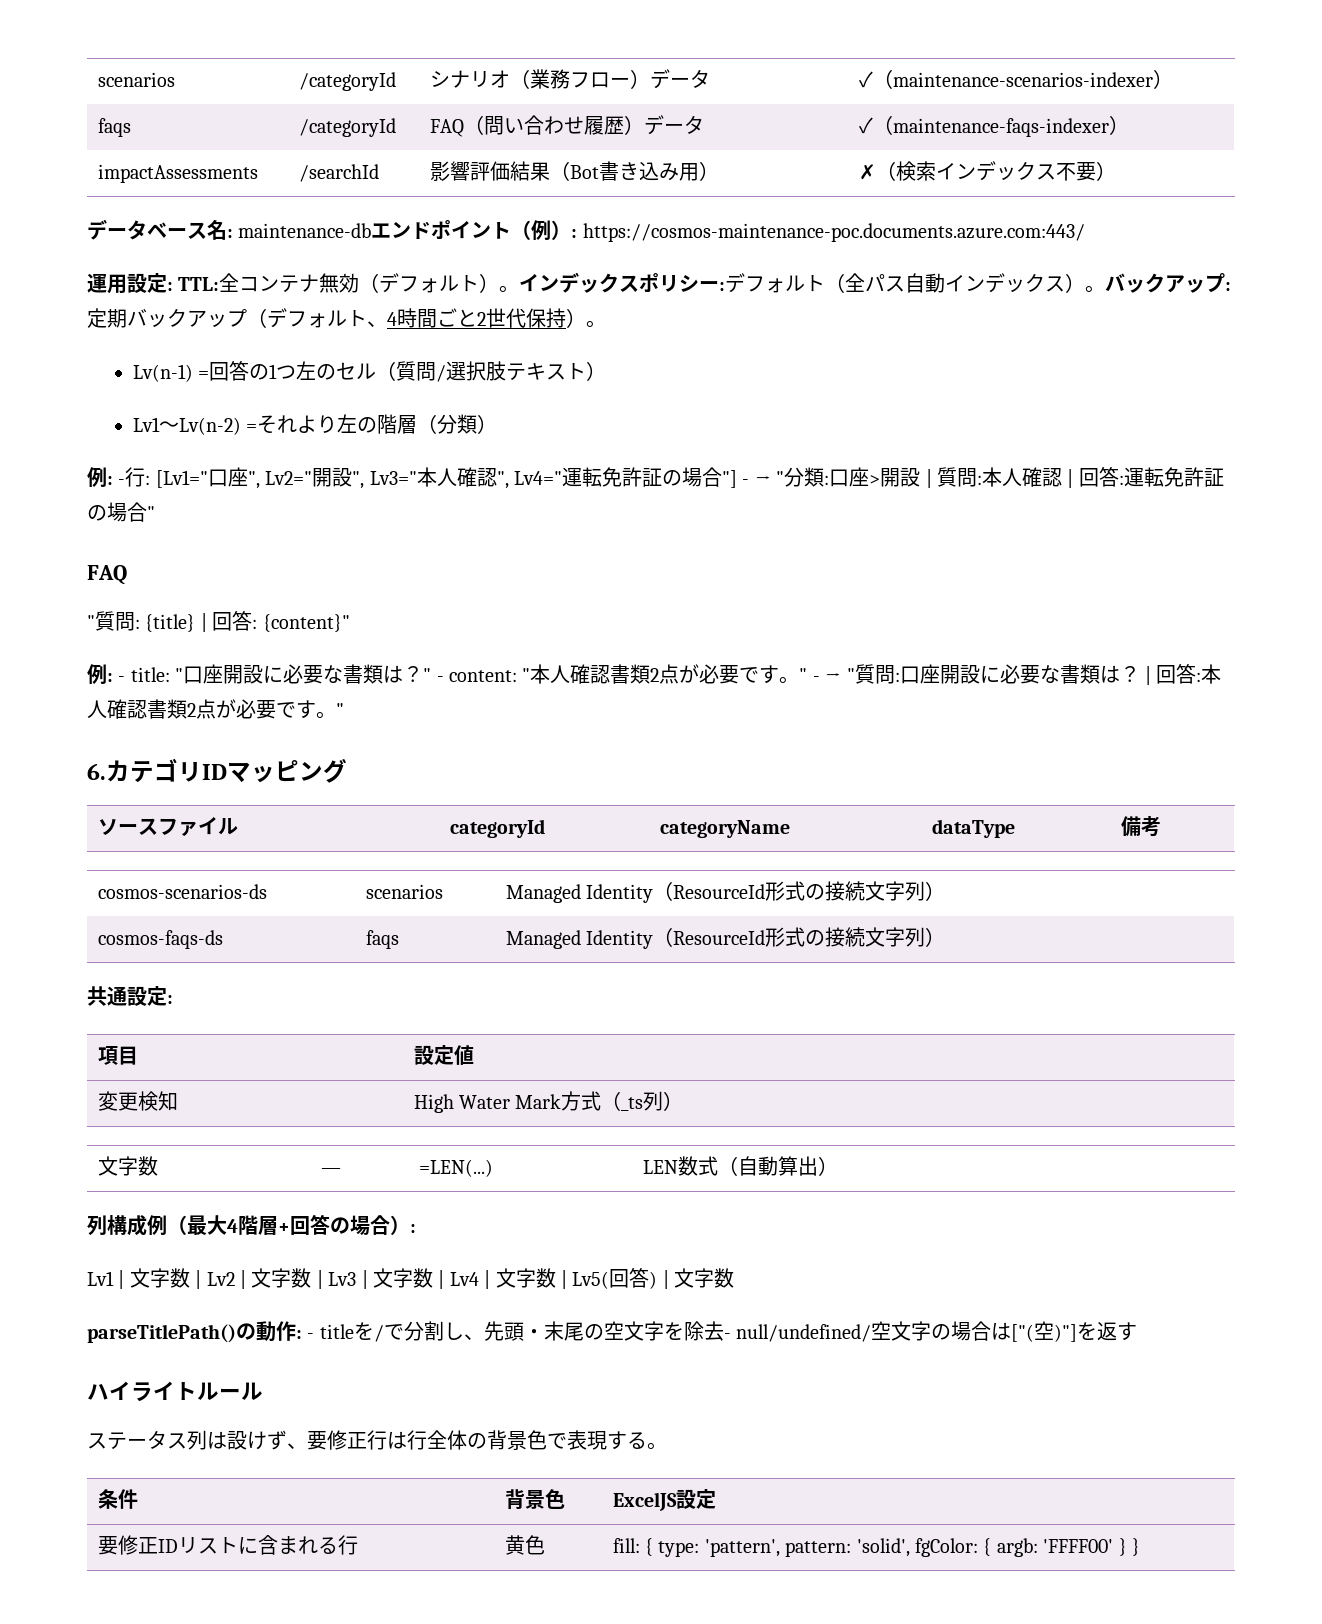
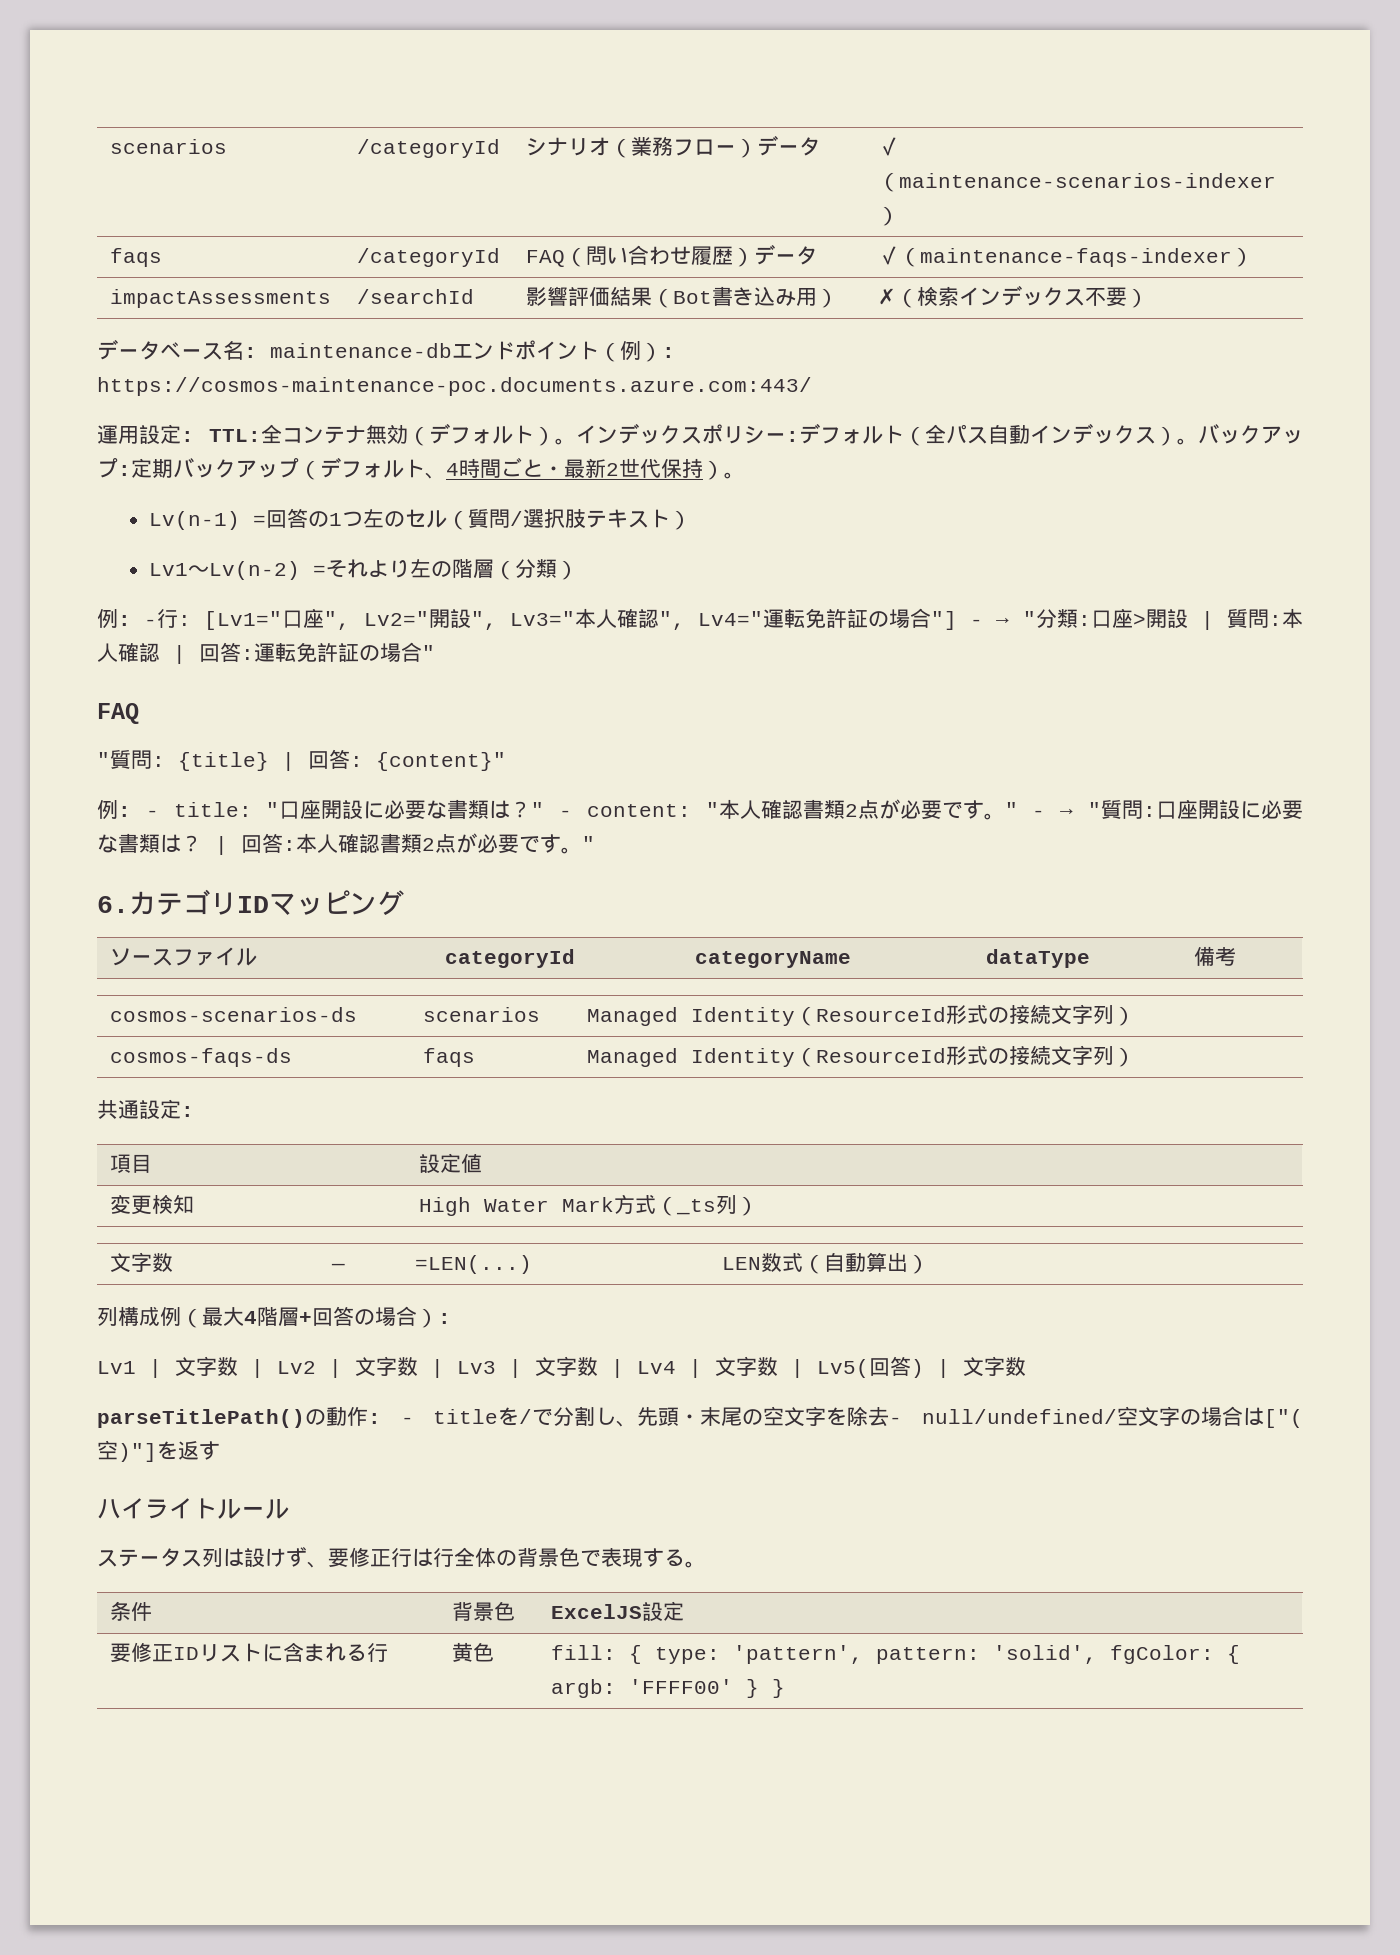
(477, 318) none -> [543,458,606,478] ・最新

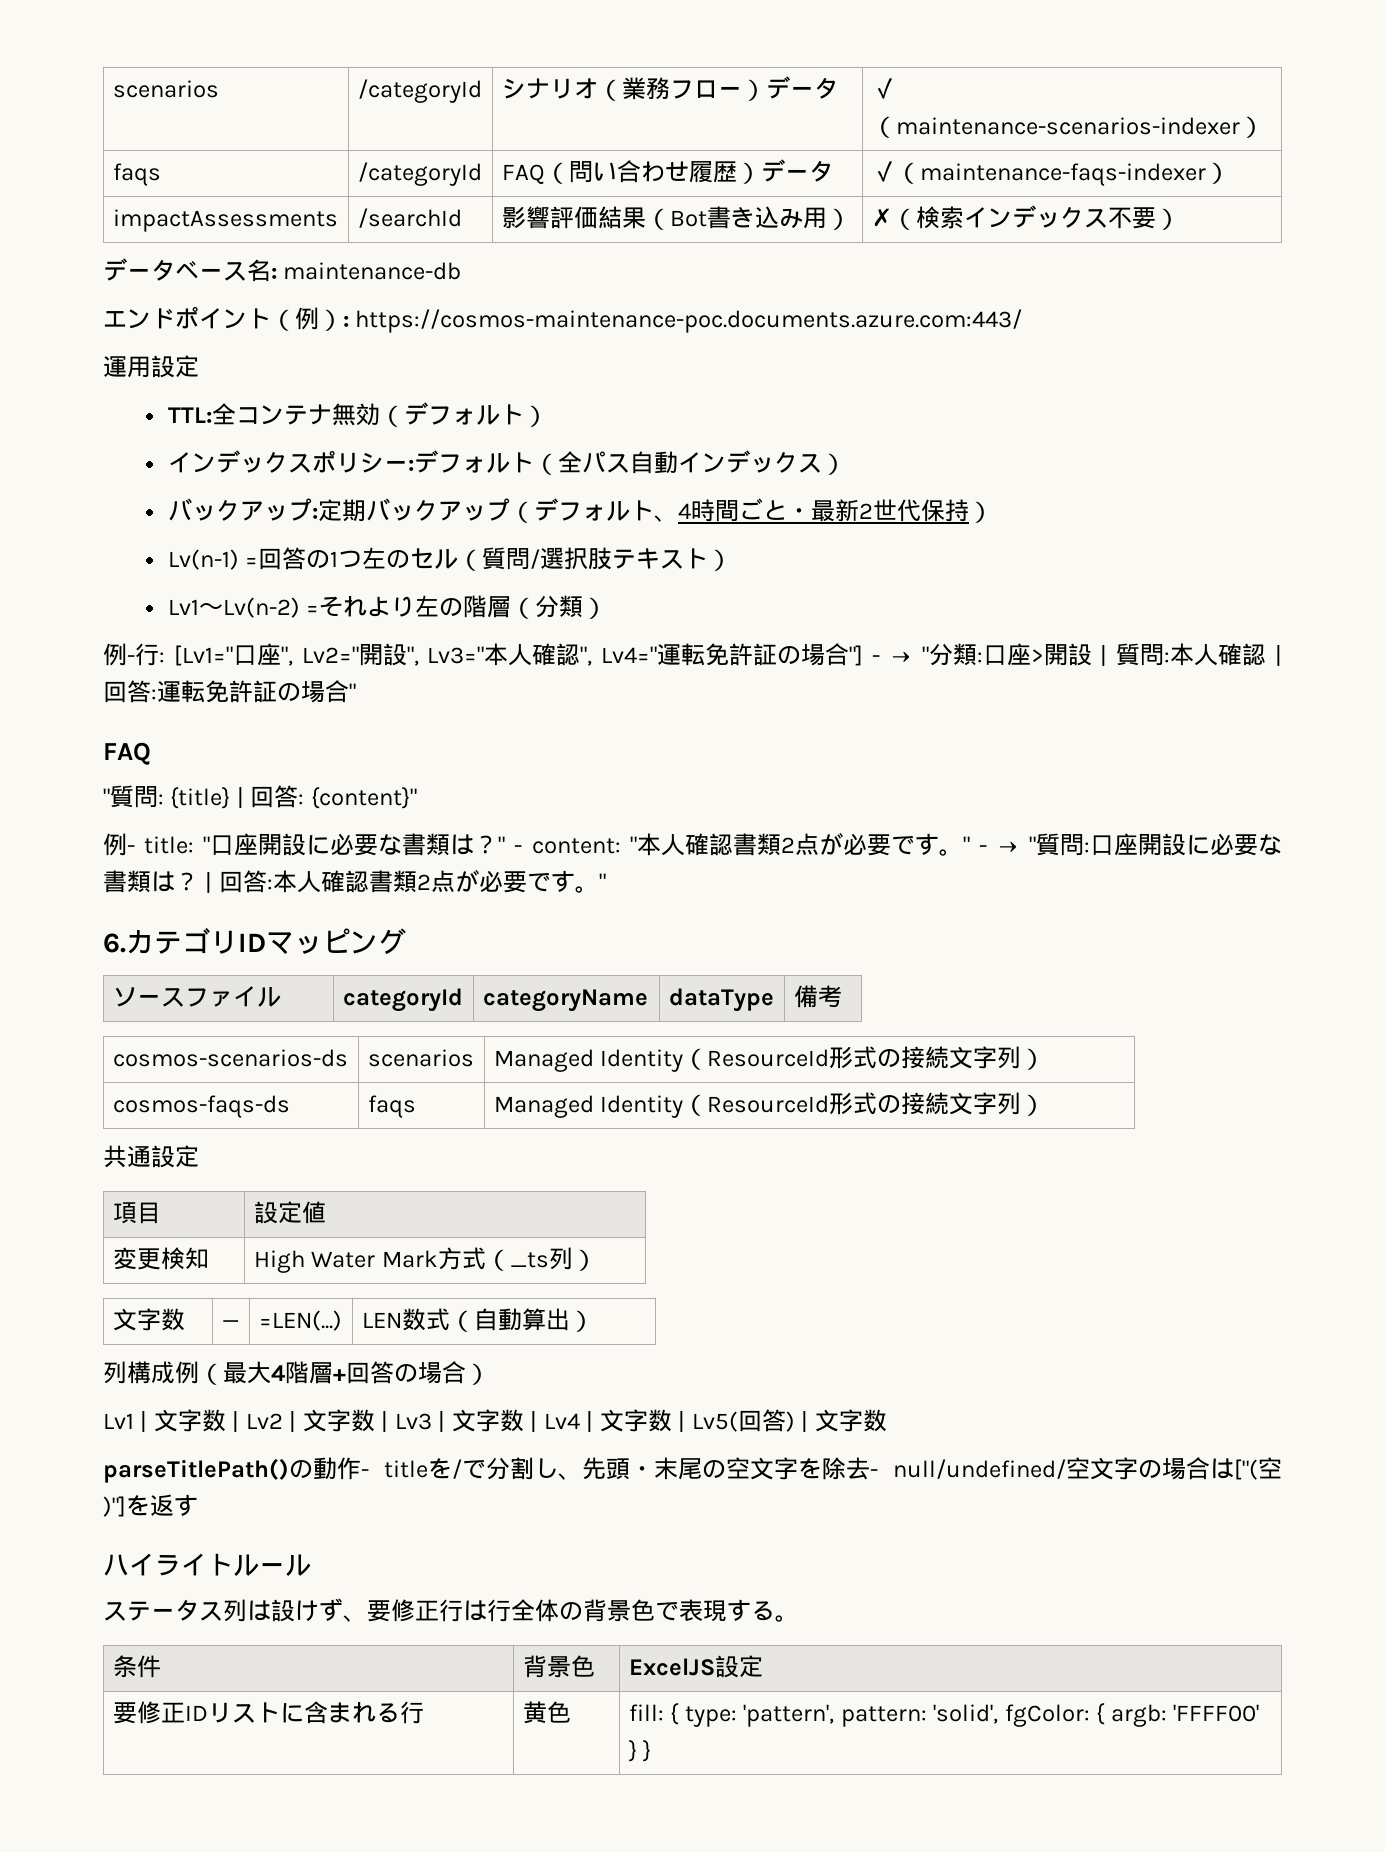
(452, 350) none -> (462, 271) //
[181,431,194,442] : -> (199, 366) //
[555,438,576,445] 。 -> (548, 416) //
[1177,438,1198,445] 。 -> (846, 464) //
[724,472,745,479] 。 -> (993, 512) none
[118,615,131,626] : -> (127, 654) none
[118,806,131,817] : -> (127, 844) none
[181,1106,194,1117] : -> (199, 1156) none
[438,1313,451,1324] : -> (490, 1374) none
[368,1413,381,1424] : -> (361, 1468) none

